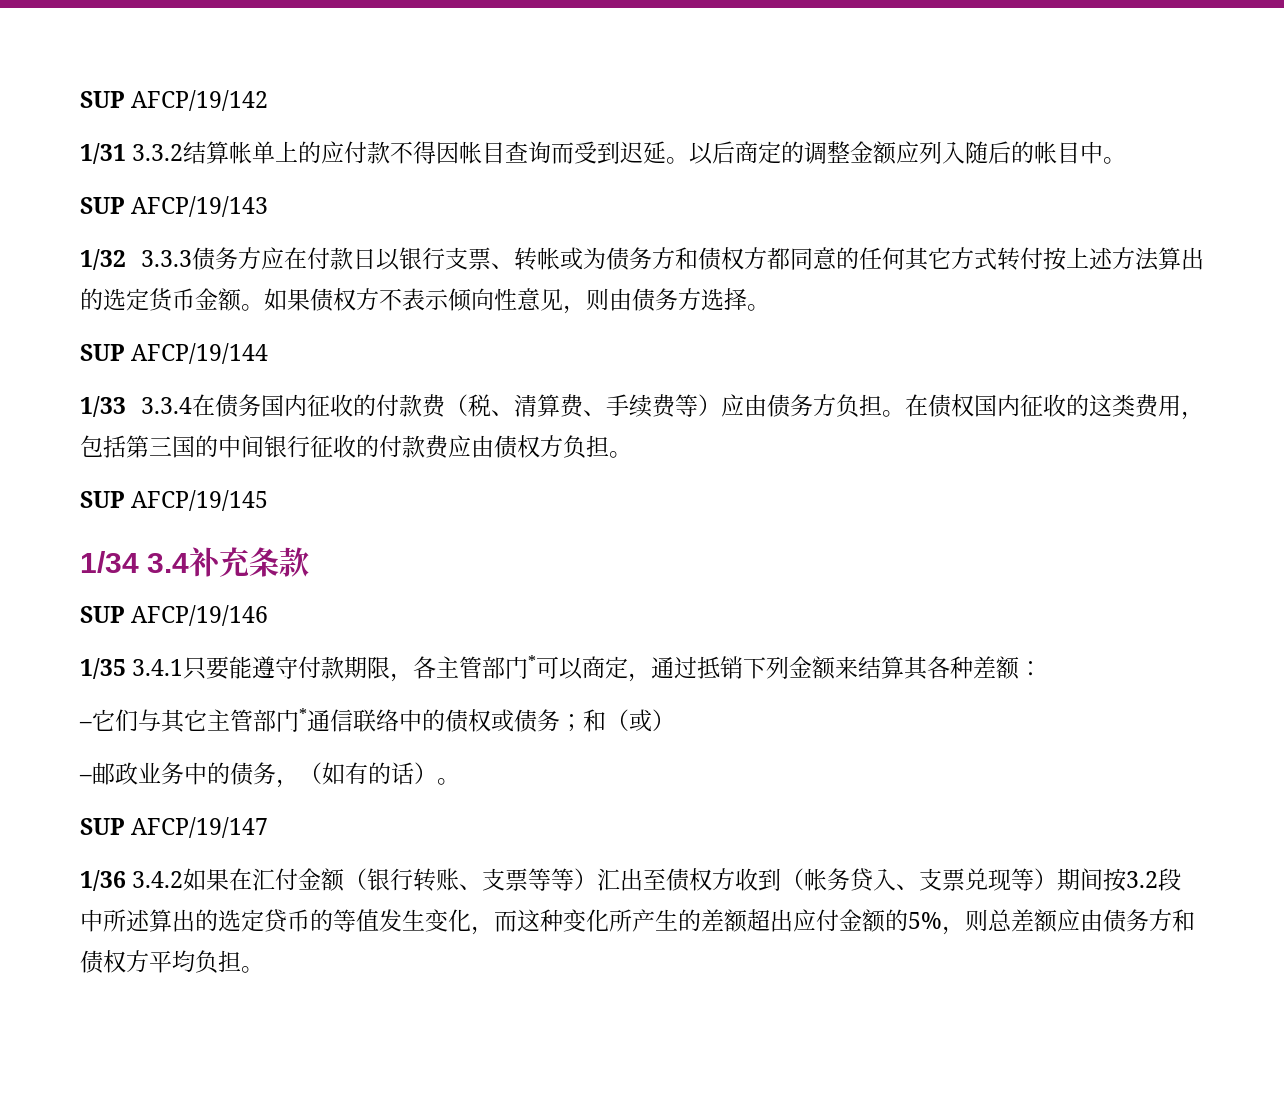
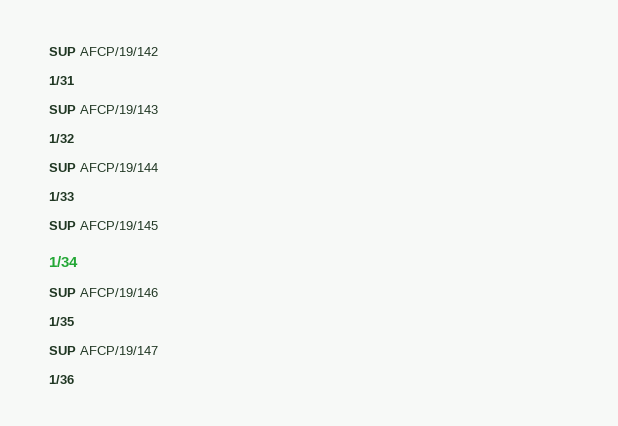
[132,141,1127,165] [80,196,269,217] [80,247,1204,271] [80,288,770,314] [80,343,269,364] [80,394,1204,420] [80,435,632,459] 3.3.2结算帐单上的应付款不得因帐目查询而受到迟延。以后商定的调整金额应列入随后的帐目中。 // SUP AFCP/19/143 // 1/32 3.3.3债务方应在付款日以银行支票、转帐或为债务方和债权方都同意的任何其它方式转付按上述方法算出的选定货币金额。如果债权方不表示倾向性意见，则由债务方选择。 // SUP AFCP/19/144 // 1/33 3.3.4在债务国内征收的付款费（税、清算费、手续费等）应由债务方负担。在债权国内征收的这类费用，包括第三国的中间银行征收的付款费应由债权方负担。 -> [49,105,158,114] [49,134,74,143] [49,163,158,172] [49,192,74,201] // SUP AFCP/19/143 // 1/32 // SUP AFCP/19/144 // 1/33
[147,547,310,577] 3.4补充条款 -> (78, 261) none
[132,655,1043,682] [79,708,675,733] [79,762,460,788] [80,817,269,838] [80,868,1182,892] [80,909,1195,935] [80,950,264,974] 3.4.1只要能遵守付款期限，各主管部门*可以商定，通过抵销下列金额来结算其各种差额： // –它们与其它主管部门*通信联络中的债权或债务；和（或） // –邮政业务中的债务，（如有的话）。 // SUP AFCP/19/147 // 1/36 3.4.2如果在汇付金额（银行转账、支票等等）汇出至债权方收到（帐务贷入、支票兑现等）期间按3.2段中所述算出的选定贷币的等值发生变化，而这种变化所产生的差额超出应付金额的5%，则总差额应由债务方和债权方平均负担。 -> [49,346,158,355] [49,375,74,384] // SUP AFCP/19/147 // 1/36

